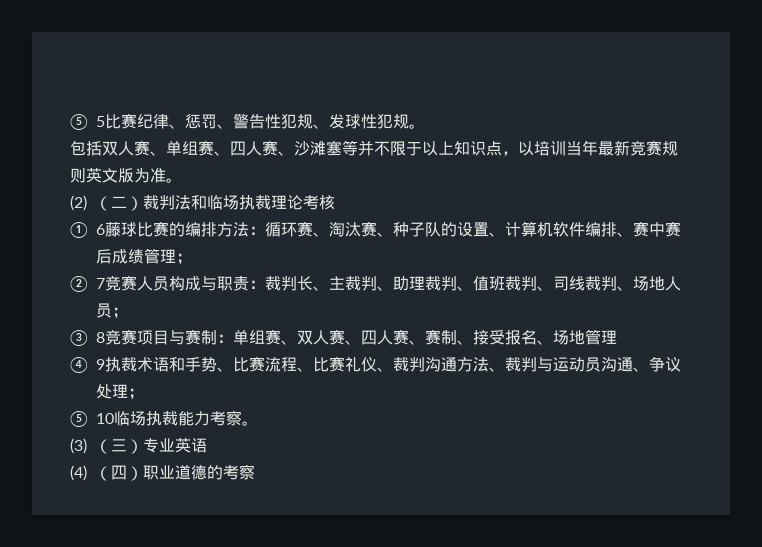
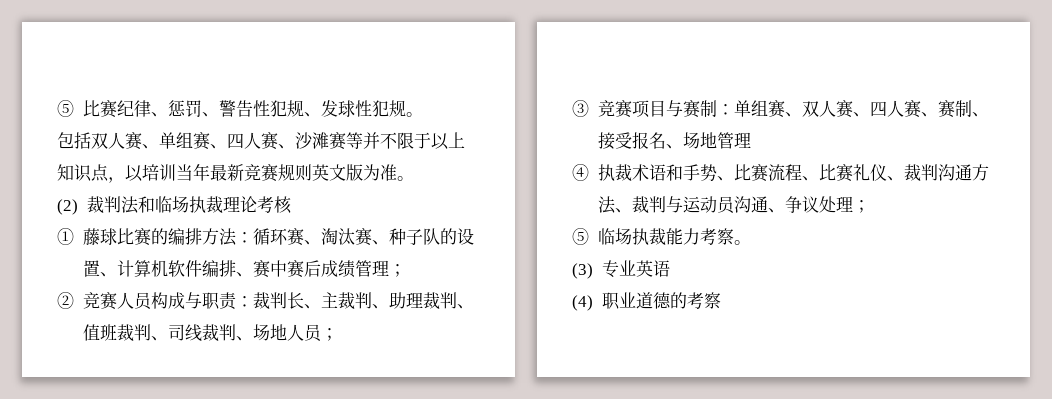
[70,114,105,130] ⑤ 5 -> [57,100,74,117] ⑤
[326,140,342,156] 塞 -> [329,132,346,150] 赛
[95,196,143,211] （二） -> (78, 207) none
[96,224,105,235] 6 -> (74, 236) none
[96,278,105,289] 7 -> (74, 300) none
[96,332,105,343] 8 -> (589, 108) none
[96,359,105,370] 9 -> (589, 172) none
[96,413,114,424] 10 -> (589, 236) none
[95,439,143,454] （三） -> (593, 271) none
[95,465,143,481] （四） -> (593, 303) none

